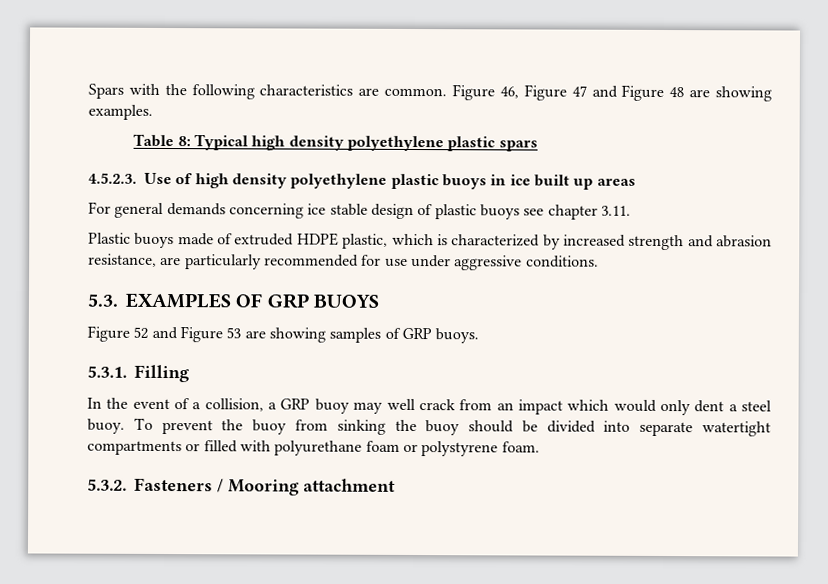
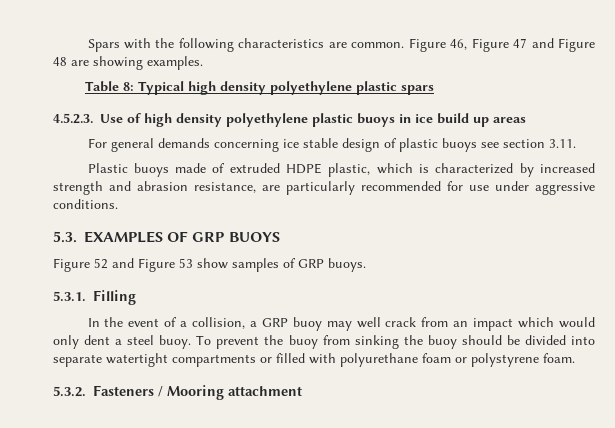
[533,174,570,187] built -> [437,113,469,124] build
[547,204,598,220] chapter -> [502,139,545,148] section
[244,327,326,343] are showing -> [197,258,228,269] show

